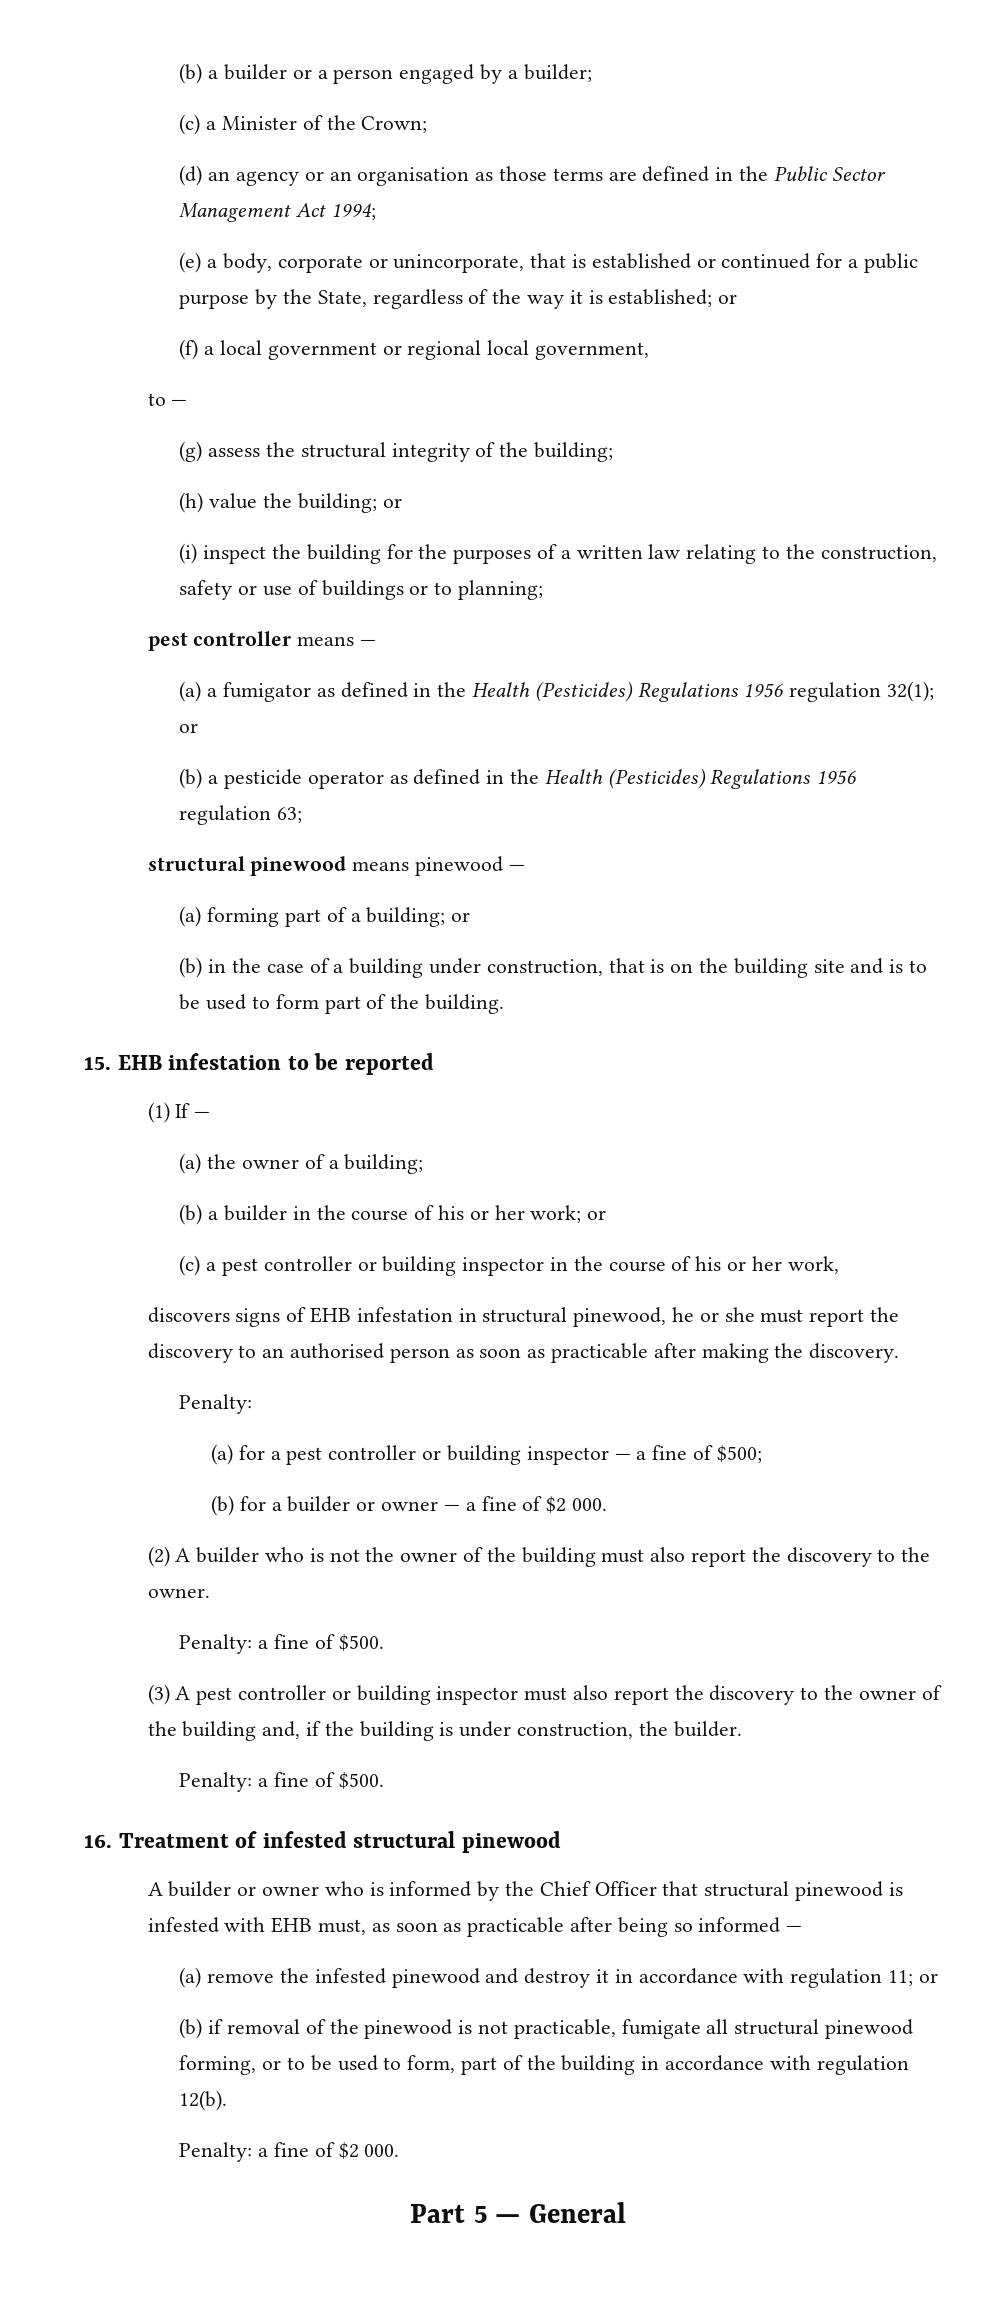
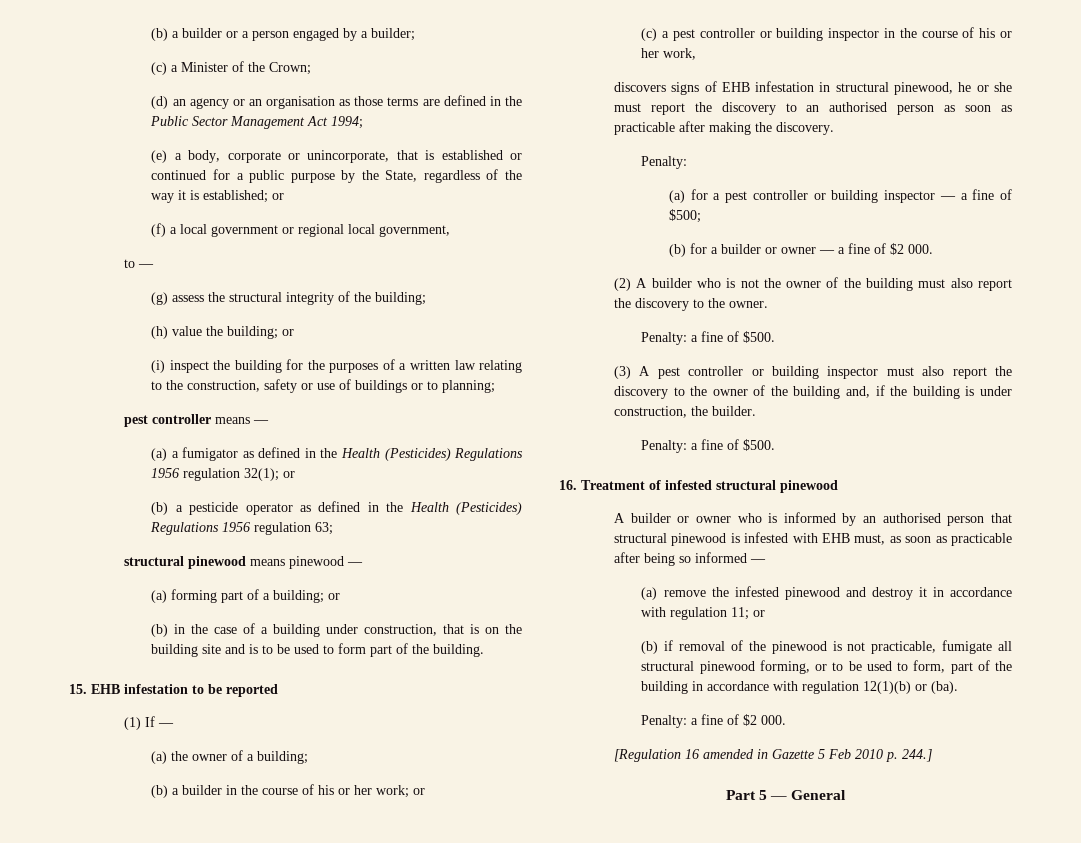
[504,1881,657,1896] the Chief Officer -> [863,513,985,526] an authorised person
[179,2090,228,2111] 12(b). -> [863,681,959,694] 12(1)(b) or (ba).
(400, 2150) none -> [613,749,932,762] // [Regulation 16 amended in Gazette 5 Feb 2010 p. 244.]

